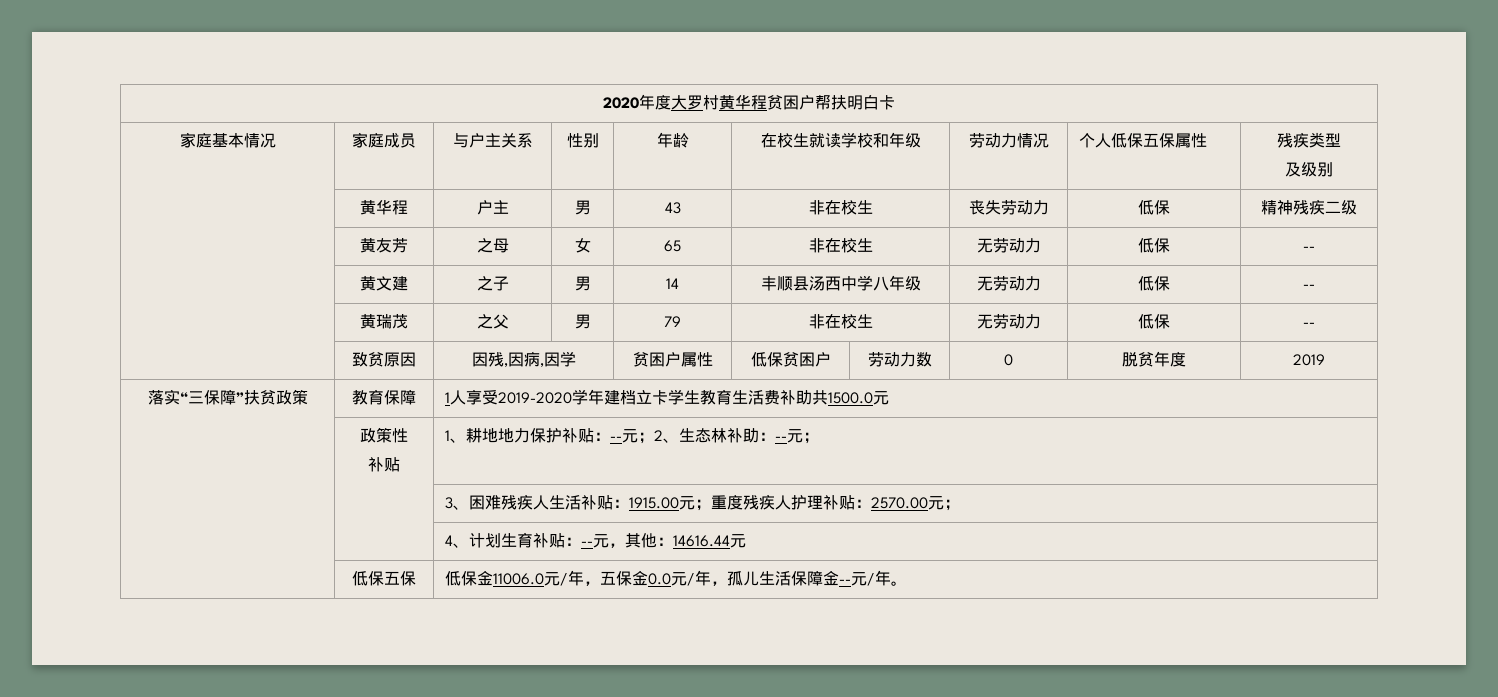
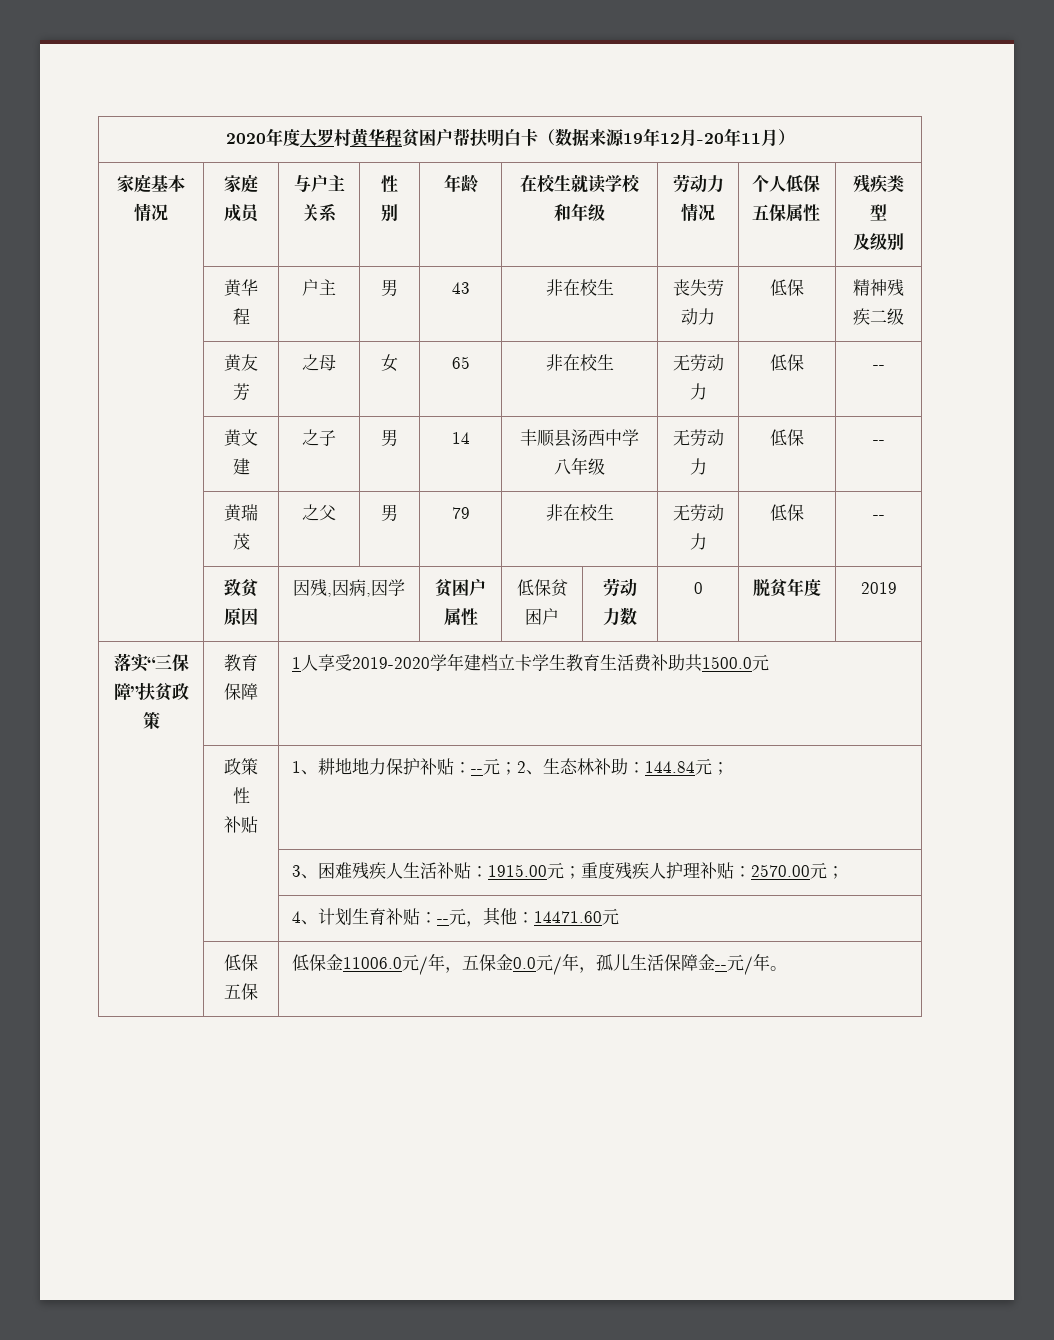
(895, 102) none -> [537,128,795,147] （数据来源19年12月-20年11月）
[775,436,788,441] -- -> [644,761,695,773] 144.84
[673,535,731,547] 14616.44 -> [533,911,602,923] 14471.60

